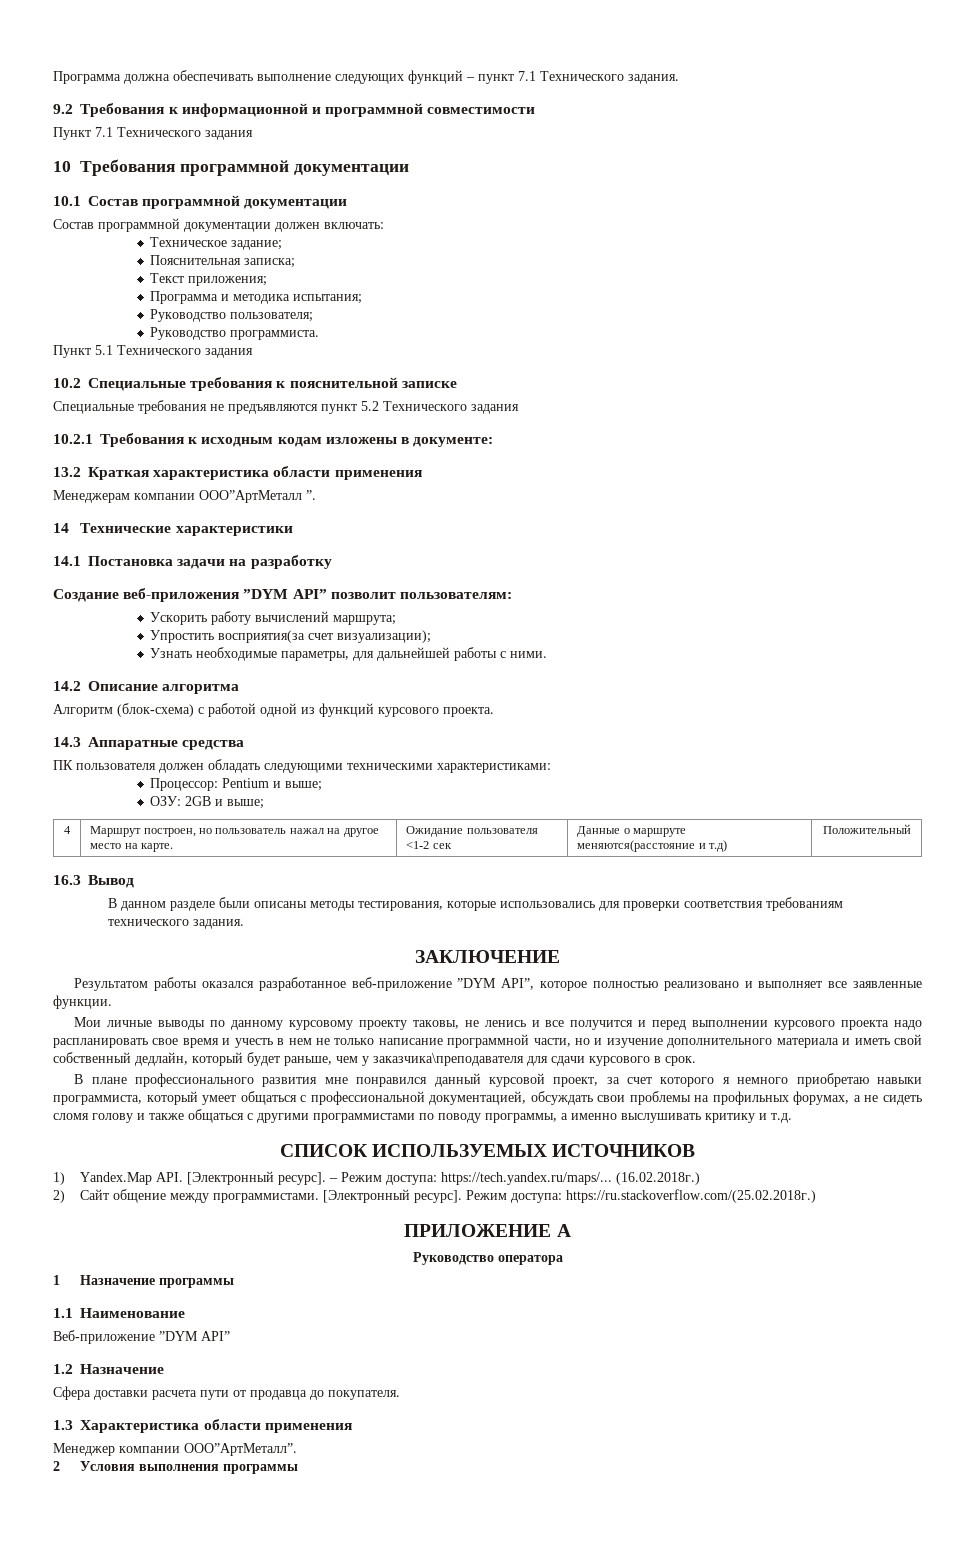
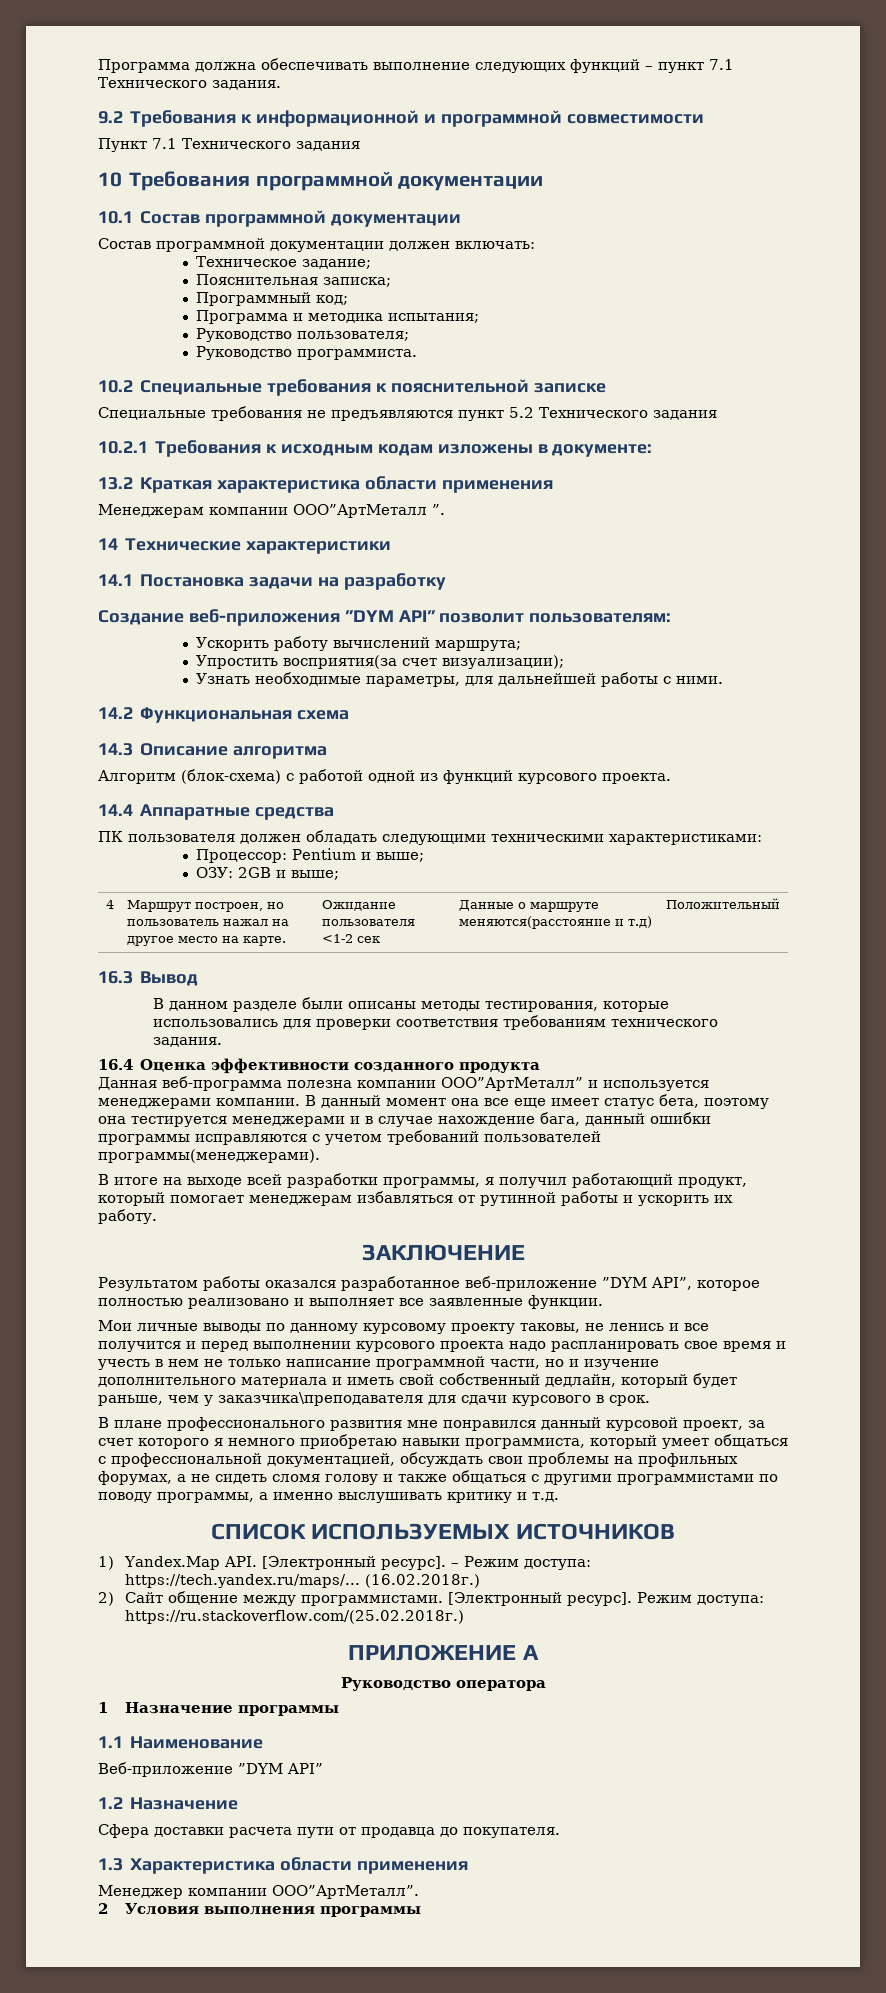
[150,273,268,286] Текст приложения; -> [196,292,349,306] Программный код;
[53,345,253,358] // Пункт 5.1 Технического задания -> (418, 354) none
(81, 686) none -> [140,707,350,723] [98,743,133,756] Функциональная схема // 14.3
[53,737,81,747] 14.3 -> [98,804,133,816] 14.4
(244, 924) none -> [98,1058,541,1074] [98,1076,709,1091] [98,1094,769,1109] [98,1112,711,1127] [98,1130,601,1145] [98,1149,320,1163] [98,1173,747,1188] [98,1191,733,1206] [98,1209,157,1224] // 16.4 Оценка эффективности созданного продукта // Данная веб-программа полезна компании ООО”АртМеталл” и используется менеджерами компании. В данный момент она все еще имеет статус бета, поэтому она тестируется менеджерами и в случае нахождение бага, данный ошибки программы исправляются с учетом требований пользователей программы(менеджерами). // В итоге на выходе всей разработки программы, я получил работающий продукт, который помогает менеджерам избавляться от рутинной работы и ускорить их работу.

